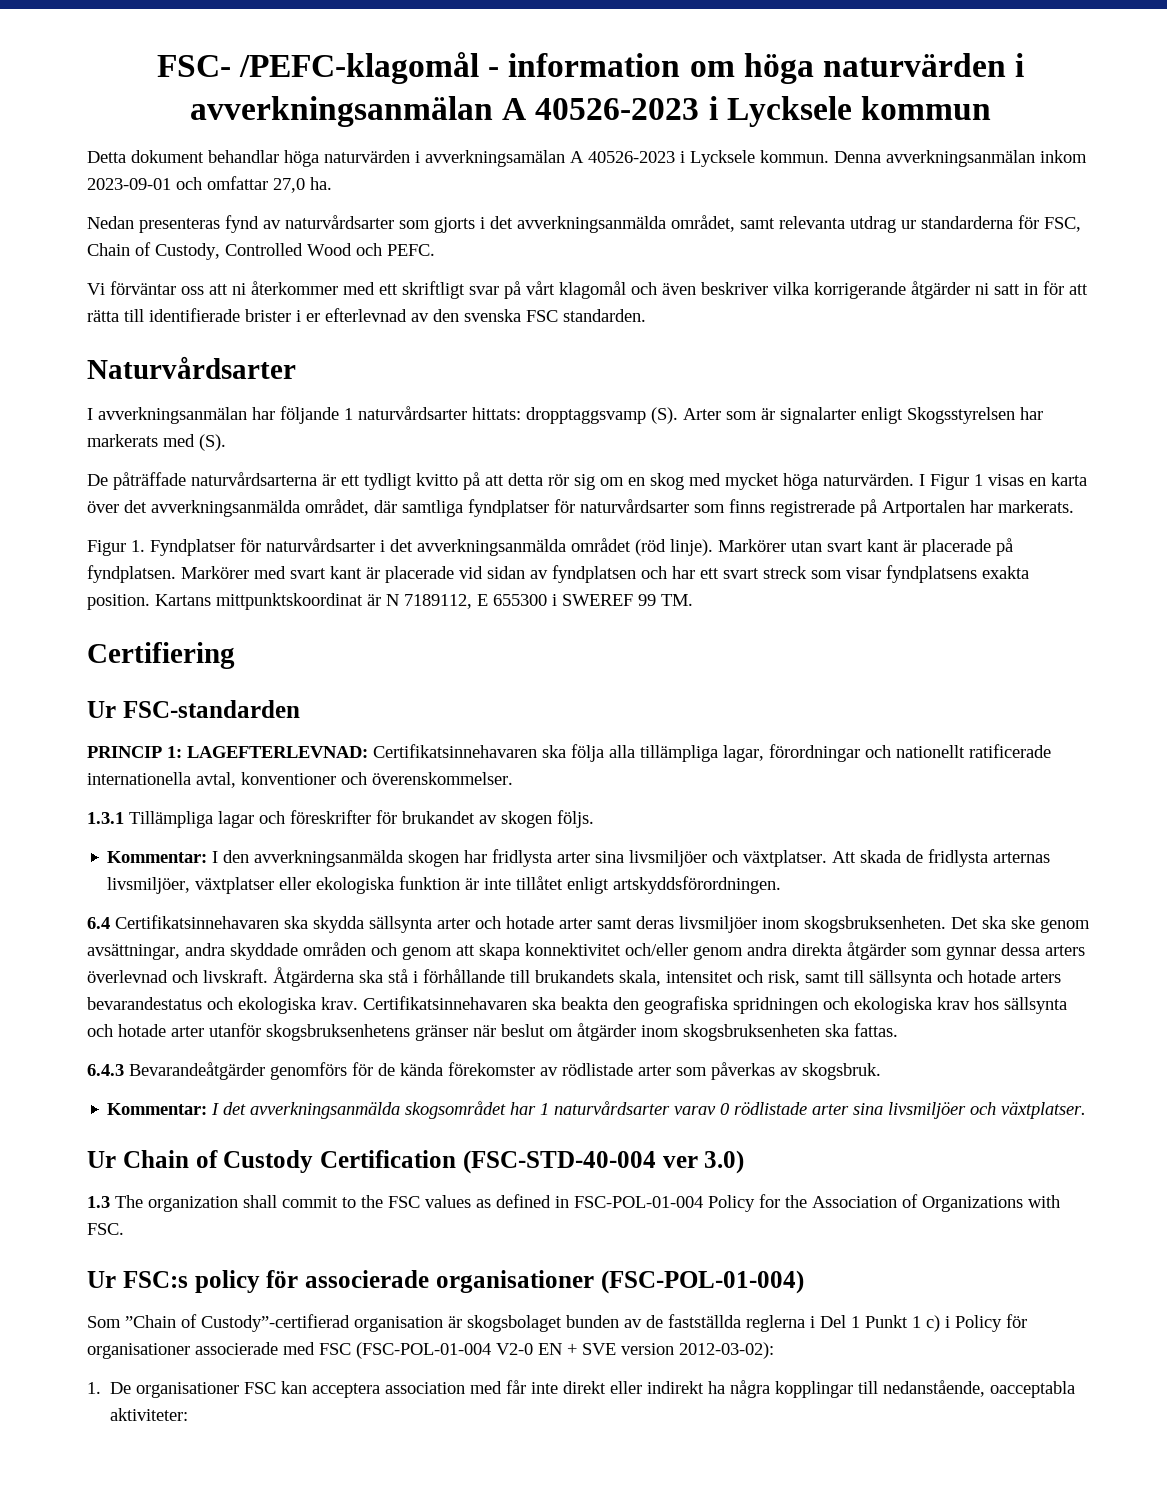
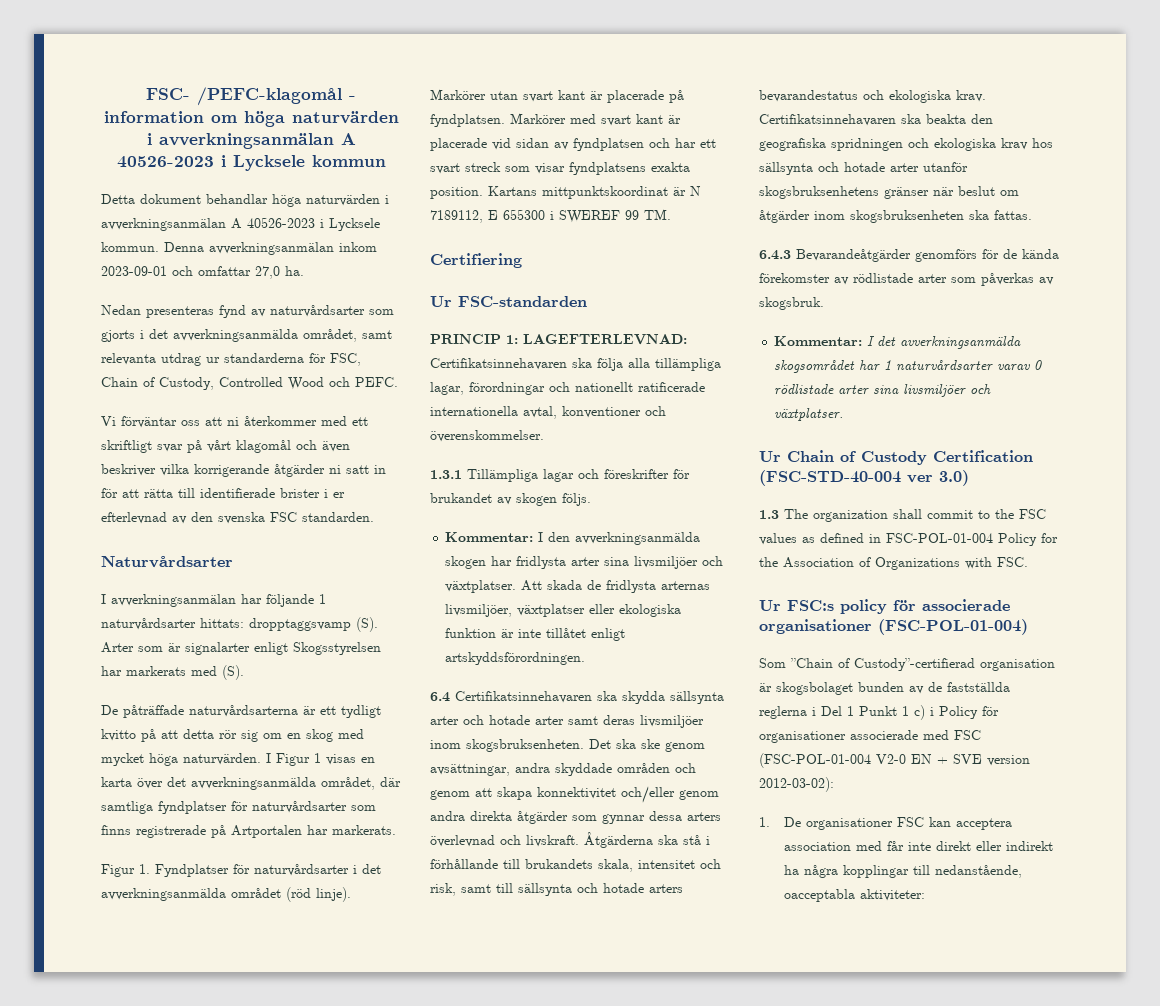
[425,150,565,167] avverkningsamälan -> [101,218,226,231] avverkningsanmälan

